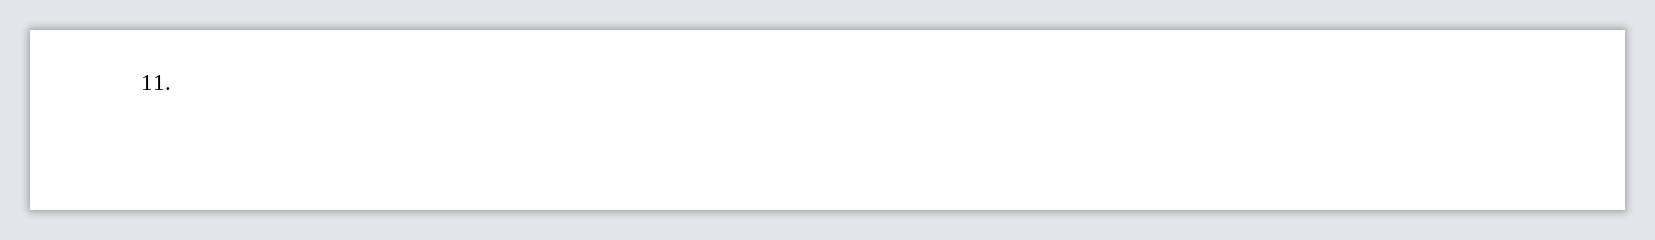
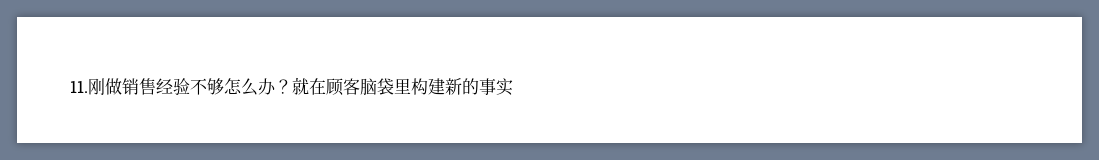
(171, 82) none -> [88,77,513,96] 刚做销售经验不够怎么办？就在顾客脑袋里构建新的事实

